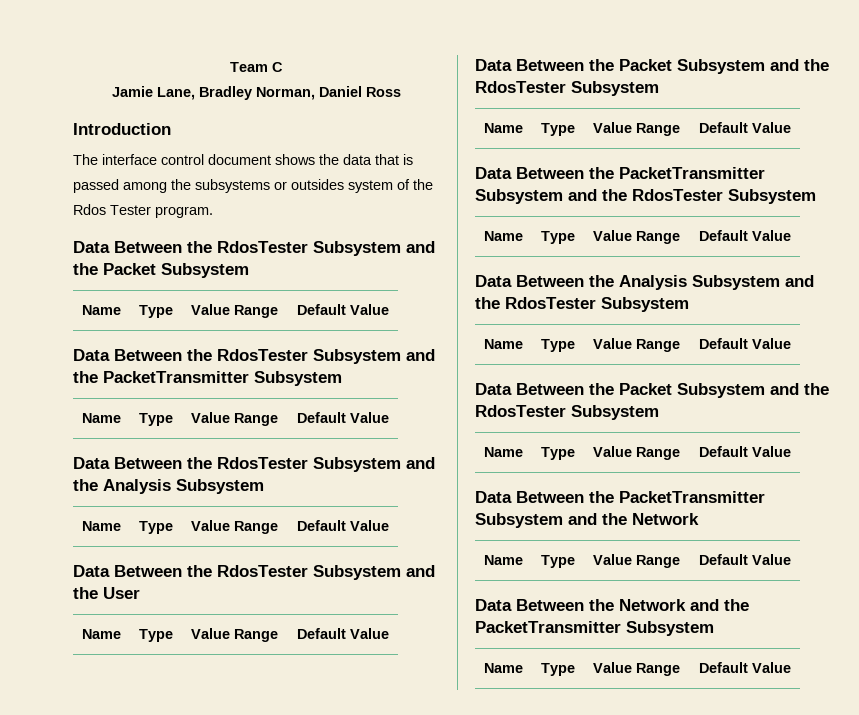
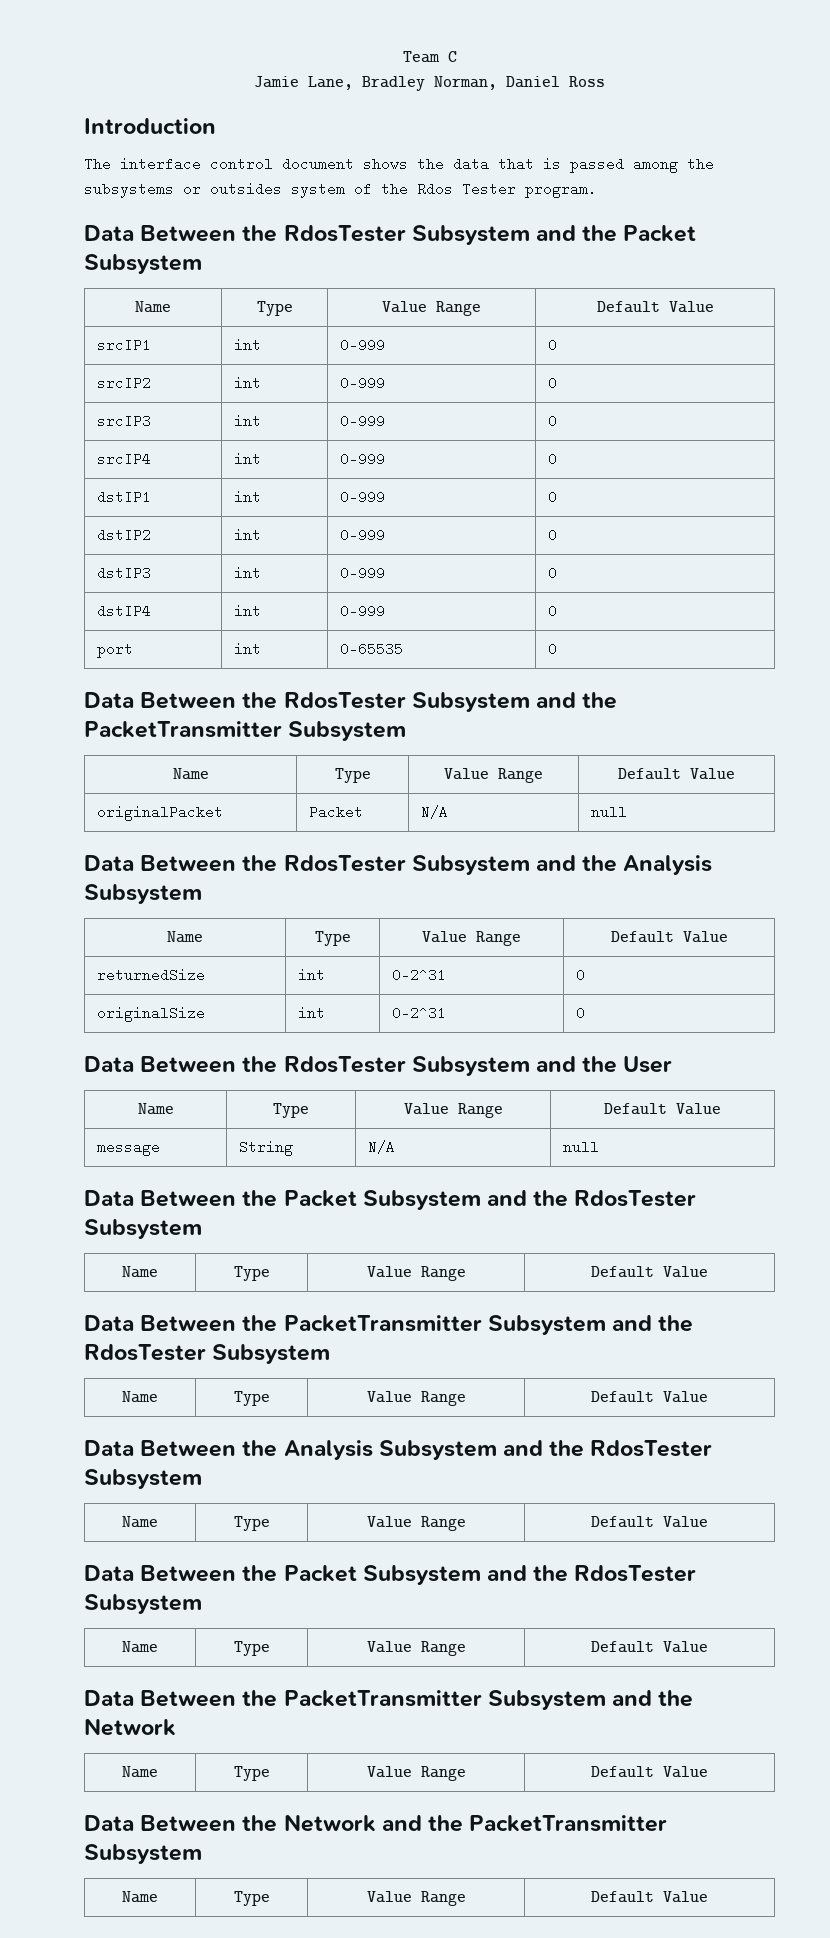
(389, 309) none -> [96,338,151,352] [233,339,261,350] [339,338,385,352] [547,338,557,352] [96,376,151,390] [233,377,261,388] [339,376,385,390] [547,376,557,390] [96,414,151,428] [233,415,261,426] [339,414,385,428] [547,414,557,428] [96,452,151,466] [233,453,261,464] [339,452,385,466] [547,452,557,466] [96,490,151,504] [233,491,261,502] [339,490,385,504] [547,490,557,504] [96,528,151,542] [233,529,261,540] [339,528,385,542] [547,528,557,542] [96,566,151,580] [233,567,261,578] [339,566,385,580] [547,566,557,580] [96,604,151,618] [233,605,261,616] [339,604,385,618] [547,604,557,618] [96,644,133,658] [233,643,261,654] [339,642,403,656] [547,642,557,656] // srcIP1 | int | 0-999 | 0 // srcIP2 | int | 0-999 | 0 // srcIP3 | int | 0-999 | 0 // srcIP4 | int | 0-999 | 0 // dstIP1 | int | 0-999 | 0 // dstIP2 | int | 0-999 | 0 // dstIP3 | int | 0-999 | 0 // dstIP4 | int | 0-999 | 0 // port | int | 0-65535 | 0
(389, 417) none -> [96,805,223,821] [308,805,363,819] [420,805,448,819] [590,807,627,817] // originalPacket | Packet | N/A | null
(389, 525) none -> [96,968,205,982] [297,969,325,980] [391,968,446,982] [575,968,585,982] [96,1006,205,1022] [297,1007,325,1018] [391,1006,446,1020] [575,1006,585,1020] // returnedSize | int | 0-2^31 | 0 // originalSize | int | 0-2^31 | 0
(389, 633) none -> [96,1140,160,1156] [238,1140,293,1156] [367,1140,395,1154] [562,1142,599,1152] // message | String | N/A | null

